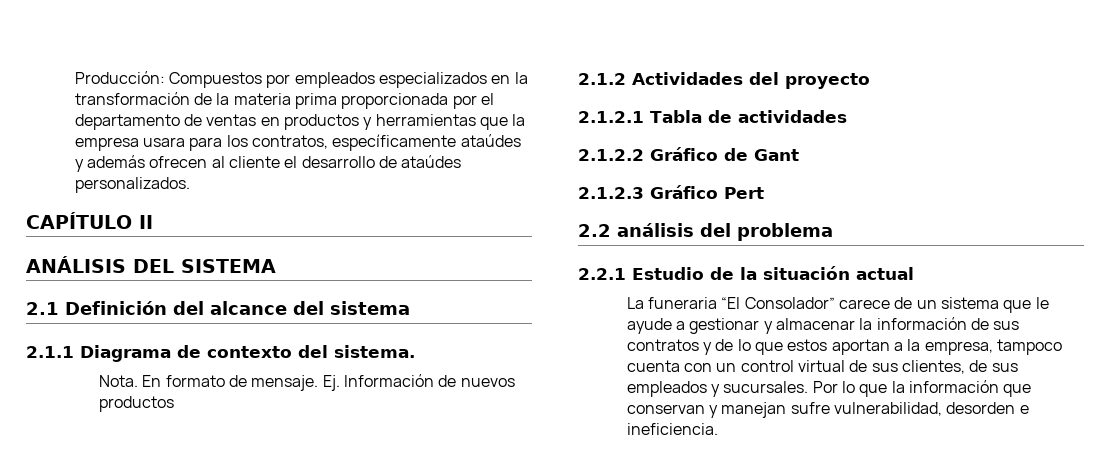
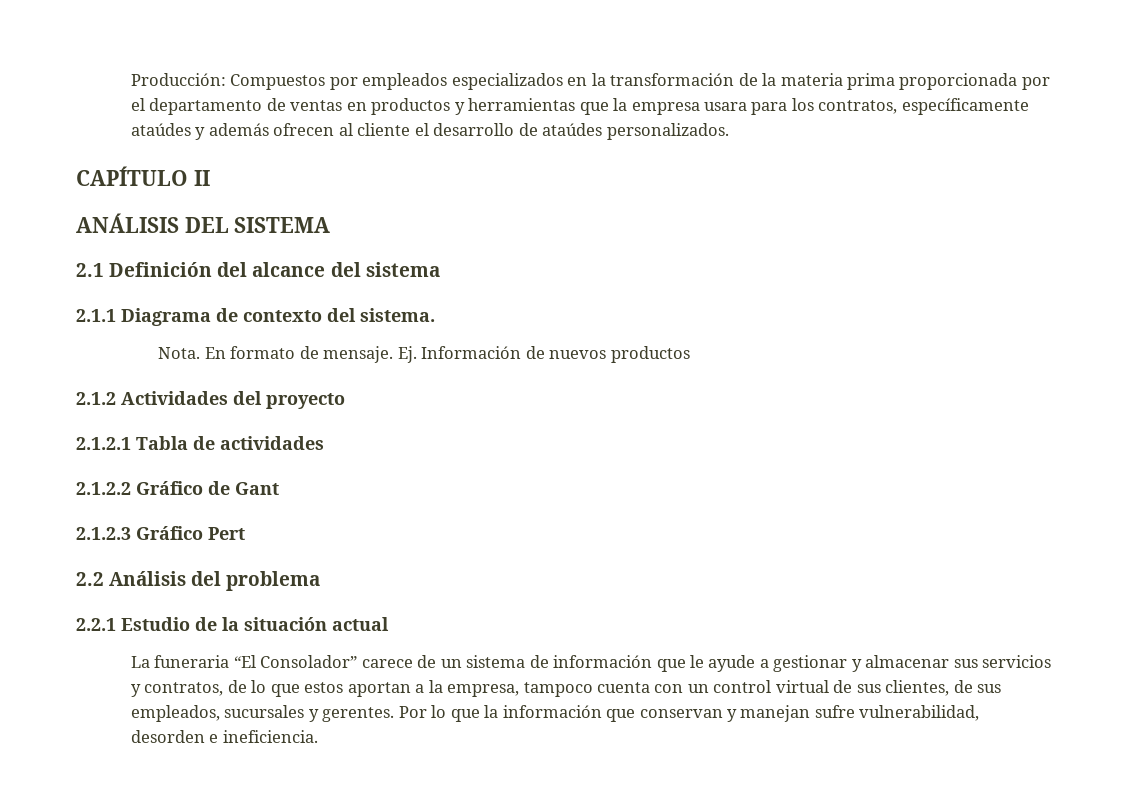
[617,223,694,237] análisis -> [109,571,187,586] Análisis
(1000, 303) none -> [529,655,653,668] de información
[859,317,1020,330] [626,339,713,355] la información de sus contratos y -> [953,655,1052,668] [130,682,224,697] sus servicios y contratos,
[626,381,809,397] empleados y sucursales. -> [130,705,395,722] empleados, sucursales y gerentes.

